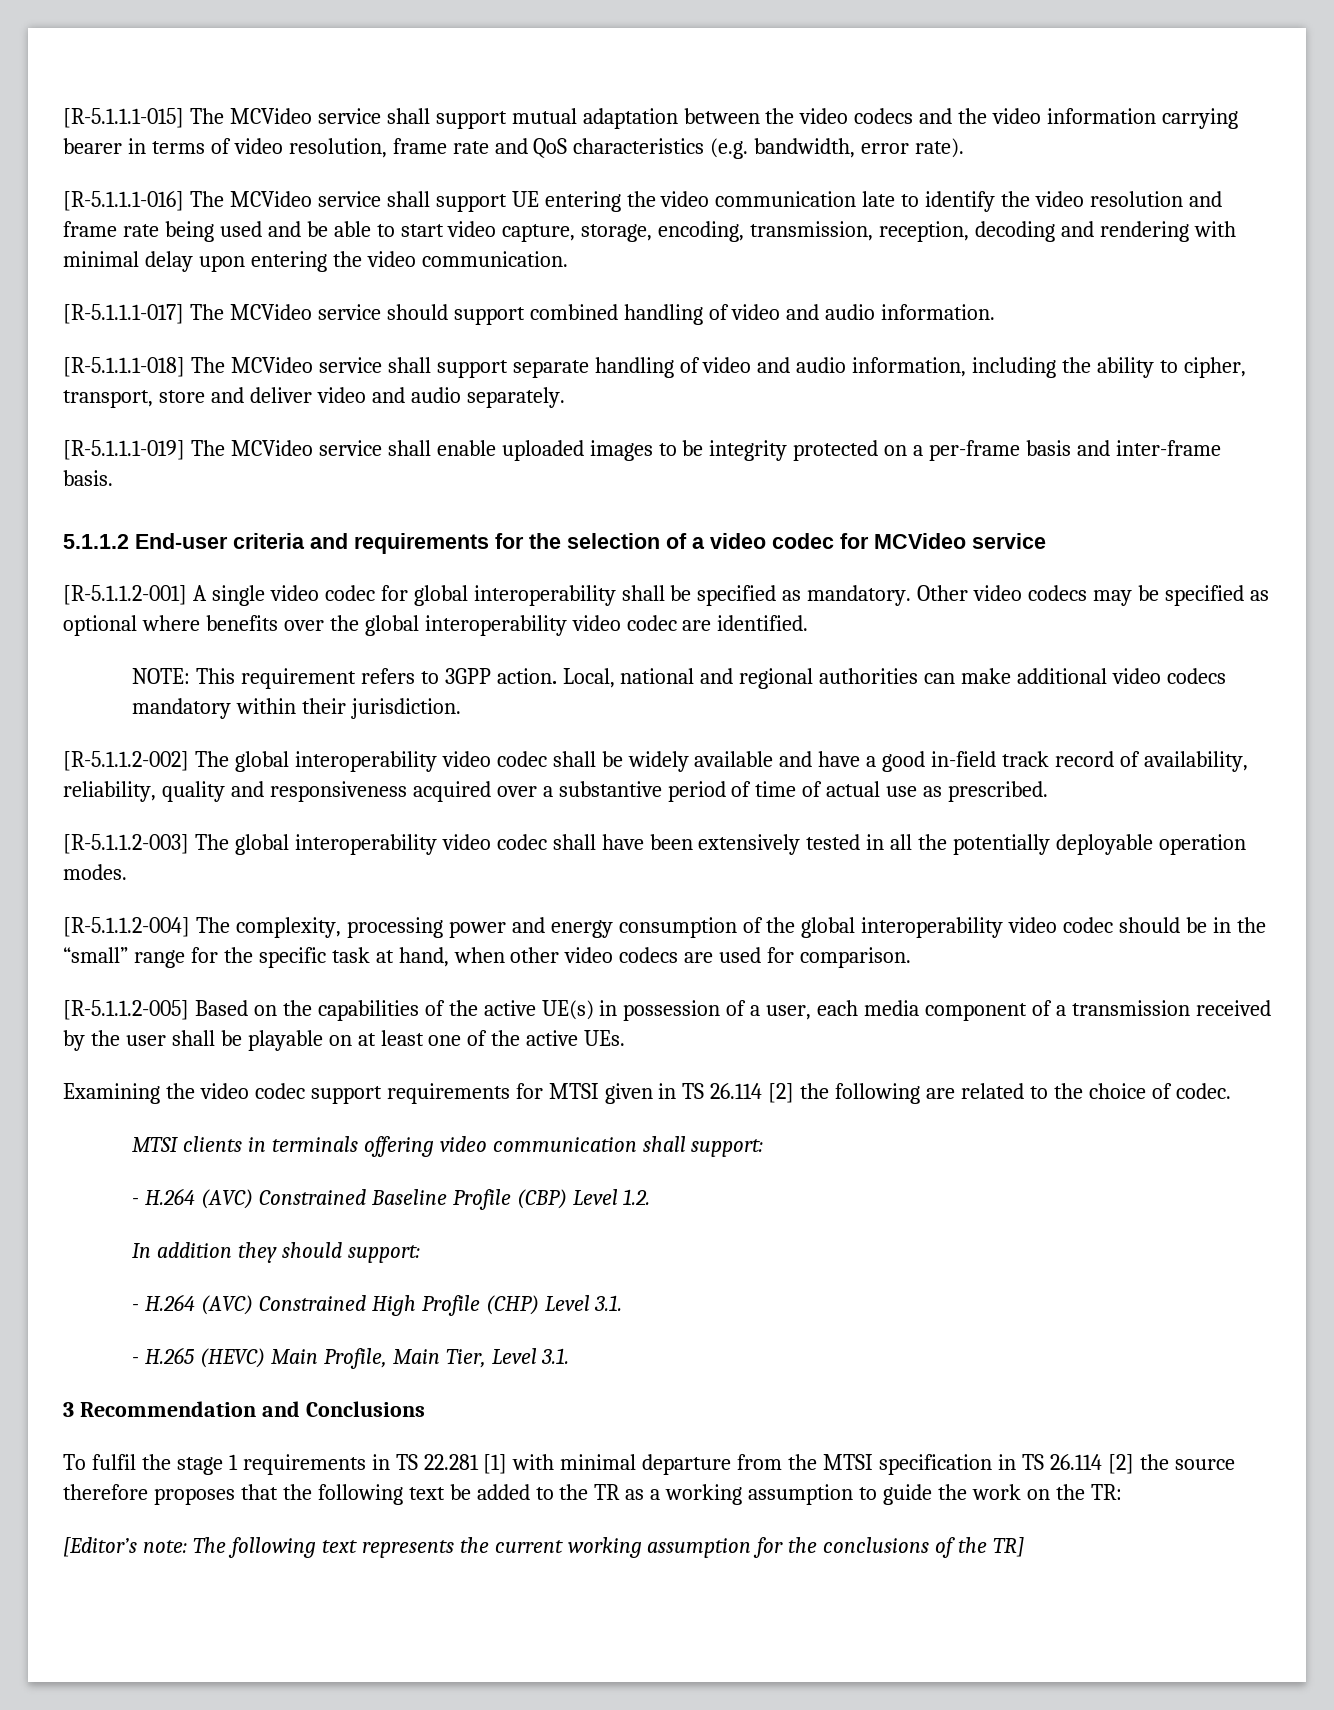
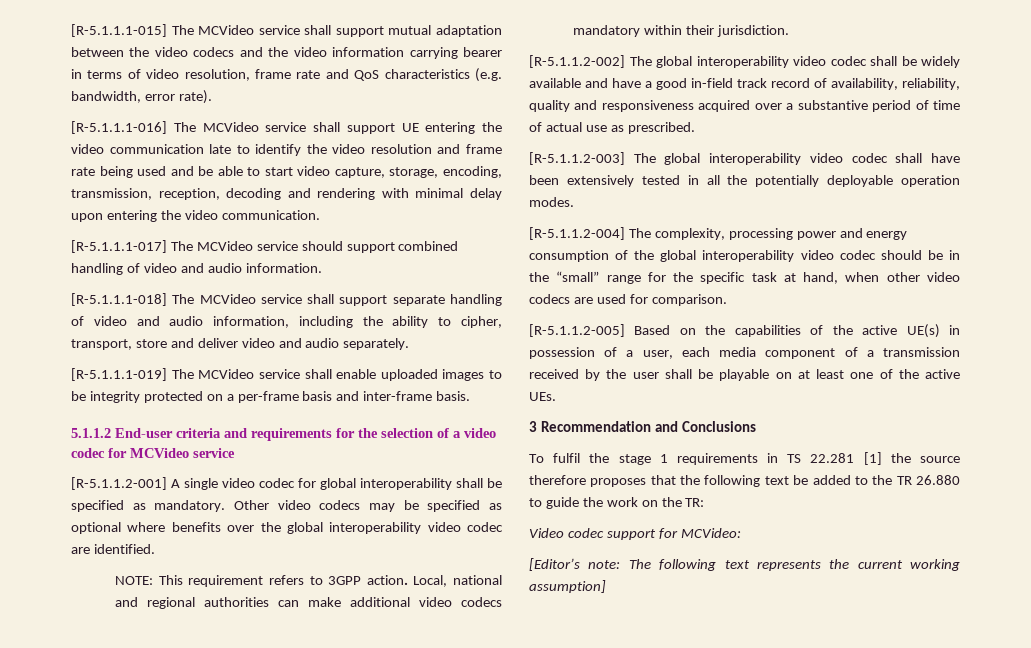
[63,1083,1231,1104] [131,1136,764,1157] [131,1188,651,1210] [131,1242,420,1263] [131,1294,623,1316] [131,1347,570,1369] // Examining the video codec support requirements for MTSI given in TS 26.114 [2] the following are related to the choice of codec. // MTSI clients in terminals offering video communication shall support: // - H.264 (AVC) Constrained Baseline Profile (CBP) Level 1.2. // In addition they should support: // - H.264 (AVC) Constrained High Profile (CHP) Level 3.1. // - H.265 (HEVC) Main Profile, Main Tier, Level 3.1. -> (556, 396) none
[512,1454,1134,1475] with minimal departure from the MTSI specification in TS 26.114 [2] -> (882, 458) none
[625,1484,854,1505] as a working assumption -> [916,475,961,485] 26.880
(1122, 1492) none -> [529,528,741,540] // Video codec support for MCVideo:
[647,1537,1025,1558] assumption for the conclusions of the TR] -> [529,580,606,593] assumption]

